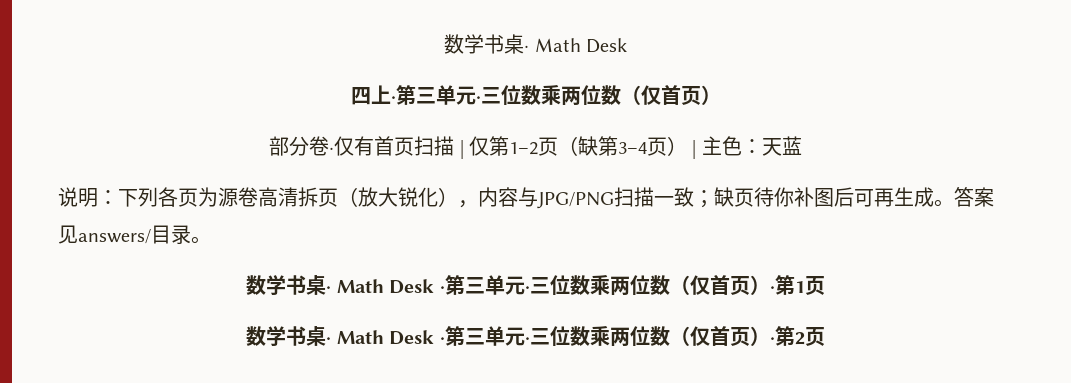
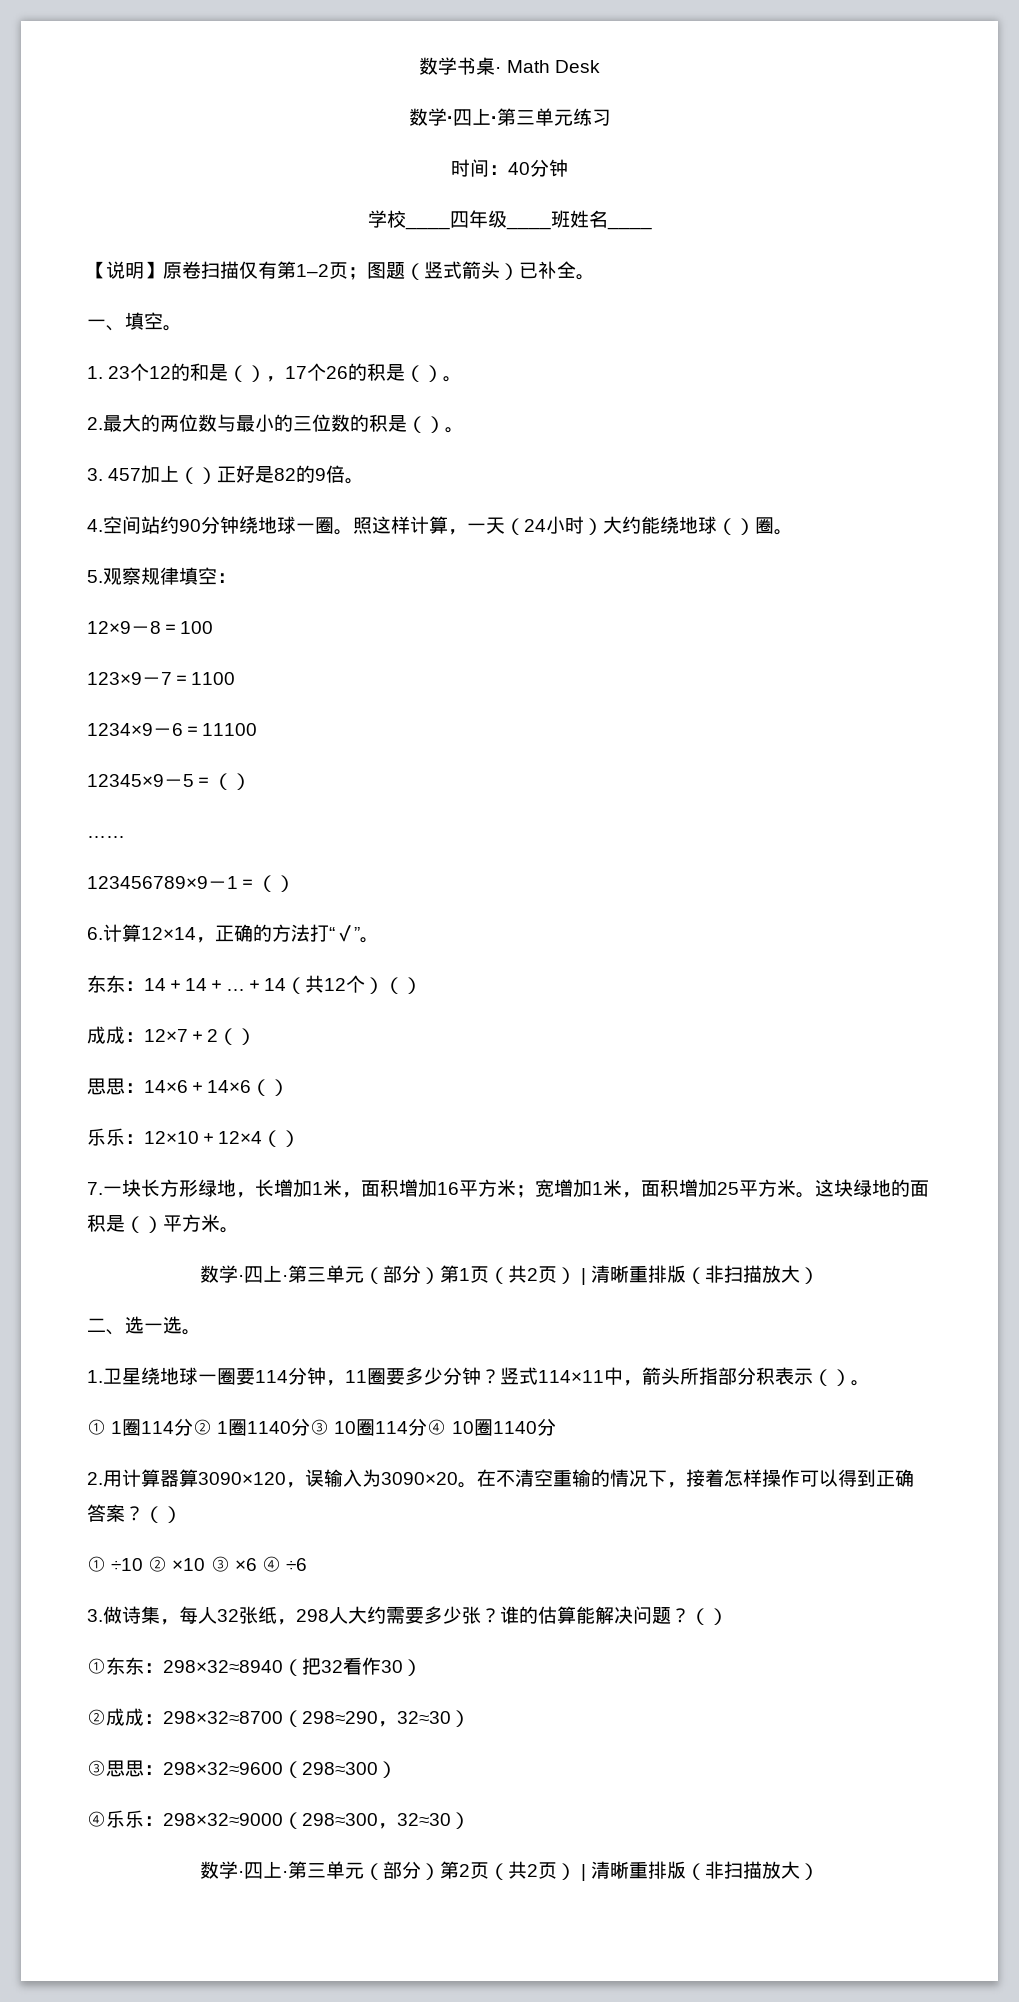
[350,85,721,105] [269,136,802,159] [58,187,994,209] [58,225,211,244] [246,275,825,295] [246,326,825,346] 四上·第三单元·三位数乘两位数（仅首页） // 部分卷·仅有首页扫描 | 仅第1–2页（缺第3–4页） | 主色：天蓝 // 说明：下列各页为源卷高清拆页（放大锐化），内容与JPG/PNG扫描一致；缺页待你补图后可再生成。答案见answers/目录。 // 数学书桌· Math Desk ·第三单元·三位数乘两位数（仅首页）·第1页 // 数学书桌· Math Desk ·第三单元·三位数乘两位数（仅首页）·第2页 -> [408,108,611,126] [451,159,568,177] [367,210,652,230] [87,261,595,280] [87,312,182,331] [87,363,463,382] [87,414,464,433] [87,465,365,484] [87,516,793,535] [87,567,236,585] [87,621,213,634] [87,672,235,685] [87,723,257,736] [87,773,251,790] [87,836,125,838] [87,875,295,892] [87,924,379,943] [87,975,422,994] [87,1026,256,1045] [87,1078,289,1096] [87,1128,300,1147] [87,1179,929,1198] [87,1214,239,1233] [199,1265,820,1285] [87,1316,201,1335] [87,1367,870,1386] [87,1418,556,1436] [87,1469,914,1488] [87,1504,182,1523] [87,1556,307,1572] [87,1606,728,1625] [87,1657,422,1676] [87,1708,470,1727] [87,1760,397,1778] [87,1810,470,1829] [199,1861,820,1881] 数学·四上·第三单元练习 // 时间：40分钟 // 学校____四年级____班姓名____ // 【说明】原卷扫描仅有第1–2页；图题（竖式箭头）已补全。 // 一、填空。 // 1. 23个12的和是（），17个26的积是（）。 // 2.最大的两位数与最小的三位数的积是（）。 // 3. 457加上（）正好是82的9倍。 // 4.空间站约90分钟绕地球一圈。照这样计算，一天（24小时）大约能绕地球（）圈。 // 5.观察规律填空： // 12×9－8＝100 // 123×9－7＝1100 // 1234×9－6＝11100 // 12345×9－5＝（） // …… // 123456789×9－1＝（） // 6.计算12×14，正确的方法打“✓”。 // 东东：14＋14＋…＋14（共12个）（） // 成成：12×7＋2（） // 思思：14×6＋14×6（） // 乐乐：12×10＋12×4（） // 7.一块长方形绿地，长增加1米，面积增加16平方米；宽增加1米，面积增加25平方米。这块绿地的面积是（）平方米。 // 数学·四上·第三单元（部分）第1页（共2页） | 清晰重排版（非扫描放大） // 二、选一选。 // 1.卫星绕地球一圈要114分钟，11圈要多少分钟？竖式114×11中，箭头所指部分积表示（）。 // ① 1圈114分② 1圈1140分③ 10圈114分④ 10圈1140分 // 2.用计算器算3090×120，误输入为3090×20。在不清空重输的情况下，接着怎样操作可以得到正确答案？（） // ① ÷10 ② ×10 ③ ×6 ④ ÷6 // 3.做诗集，每人32张纸，298人大约需要多少张？谁的估算能解决问题？（） // ①东东：298×32≈8940（把32看作30） // ②成成：298×32≈8700（298≈290，32≈30） // ③思思：298×32≈9600（298≈300） // ④乐乐：298×32≈9000（298≈300，32≈30） // 数学·四上·第三单元（部分）第2页（共2页） | 清晰重排版（非扫描放大）

